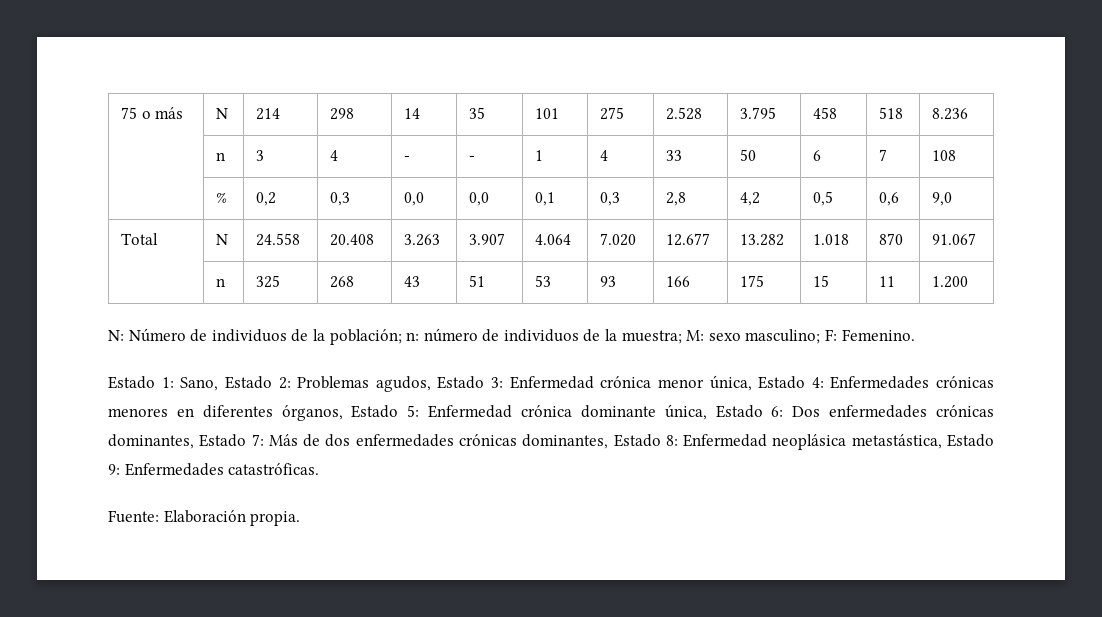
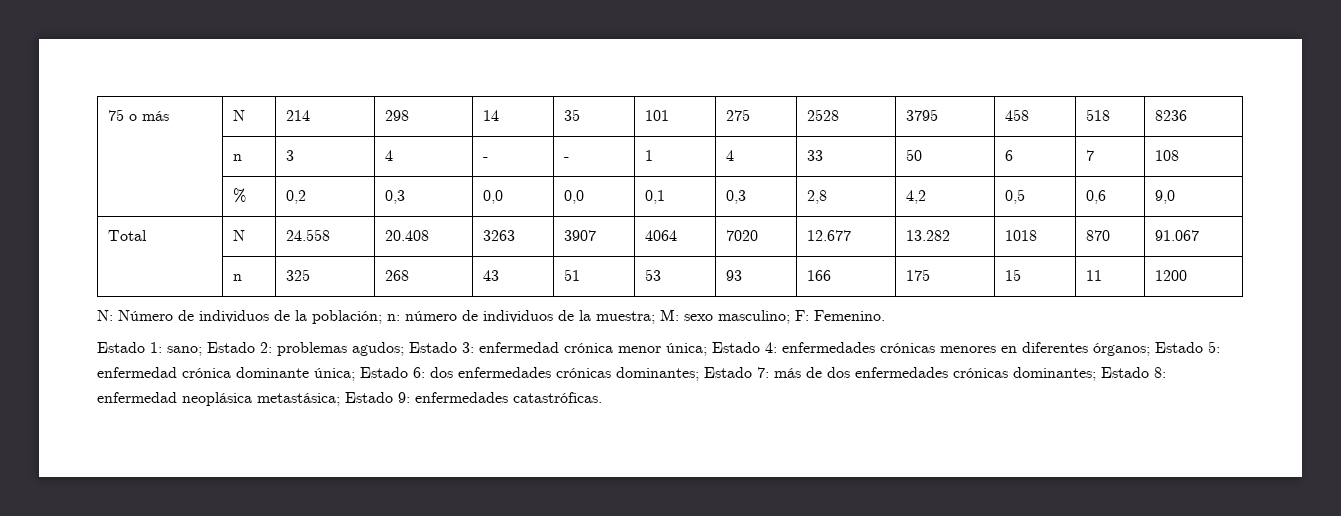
[666,107,703,120] [740,107,777,119] 2.528 | 3.795 -> [806,109,839,121] [905,109,938,121] 2528 | 3795
[932,108,969,120] 8.236 -> [1154,110,1187,121] 8236
[404,234,441,246] [469,233,506,245] [535,234,572,245] [600,233,637,246] 3.263 | 3.907 | 4.064 | 7.020 -> [482,230,515,241] [563,230,596,241] [644,230,677,241] [725,230,758,241] 3263 | 3907 | 4064 | 7020
[813,234,850,245] 1.018 -> [1004,230,1037,241] 1018
[932,276,969,288] 1.200 -> [1154,270,1187,281] 1200
[180,377,219,391] Sano, -> [167,346,202,356] sano;
[297,376,431,392] Problemas agudos, -> [277,342,404,356] problemas agudos;
[509,376,594,389] Enfermedad -> [479,342,559,353] enfermedad
[709,375,752,391] única, -> [666,343,707,356] única;
[830,376,930,389] Enfermedades -> [782,342,875,353] enfermedades
[281,405,343,421] órganos, -> [1093,343,1150,356] órganos;
[428,405,513,418] Enfermedad -> [97,367,177,378] enfermedad
[664,404,707,420] única, -> [314,368,355,381] única;
[792,405,995,418] [108,434,194,449] Dos enfermedades crónicas dominantes, -> [430,367,699,381] dos enfermedades crónicas dominantes;
[268,434,298,446] Más -> [774,368,801,378] más
[522,434,609,449] dominantes, -> [1013,367,1096,381] dominantes;
[683,434,942,450] Enfermedad neoplásica metastástica, -> [97,392,340,406] enfermedad neoplásica metastásica;
[124,463,224,476] Enfermedades -> [415,392,508,403] enfermedades
[108,510,301,526] // Fuente: Elaboración propia. -> (602, 397) none

